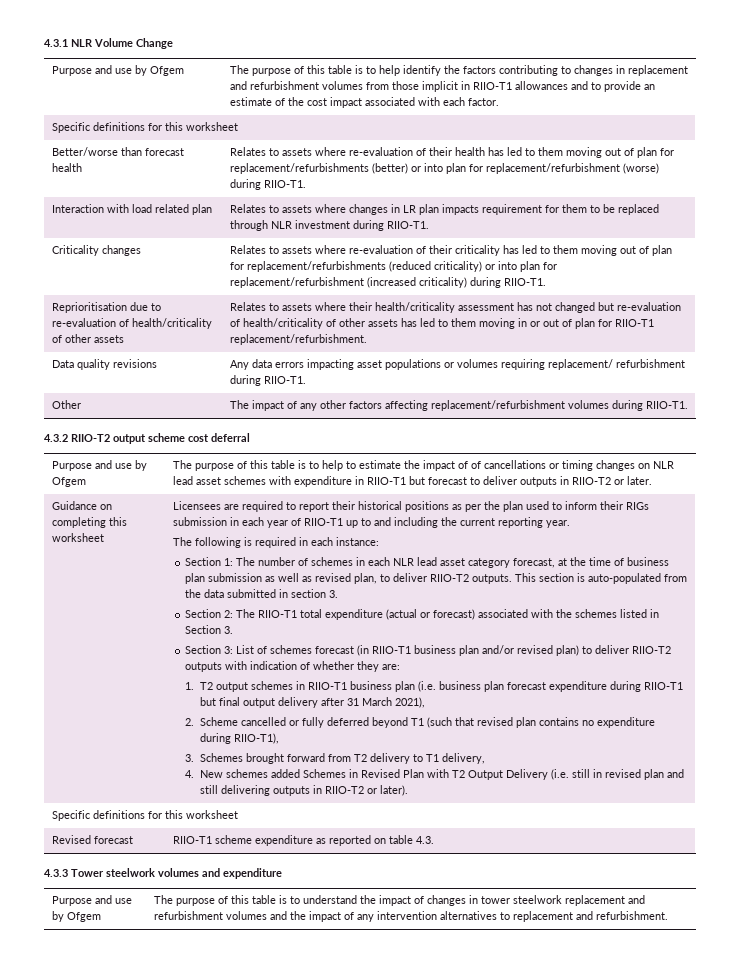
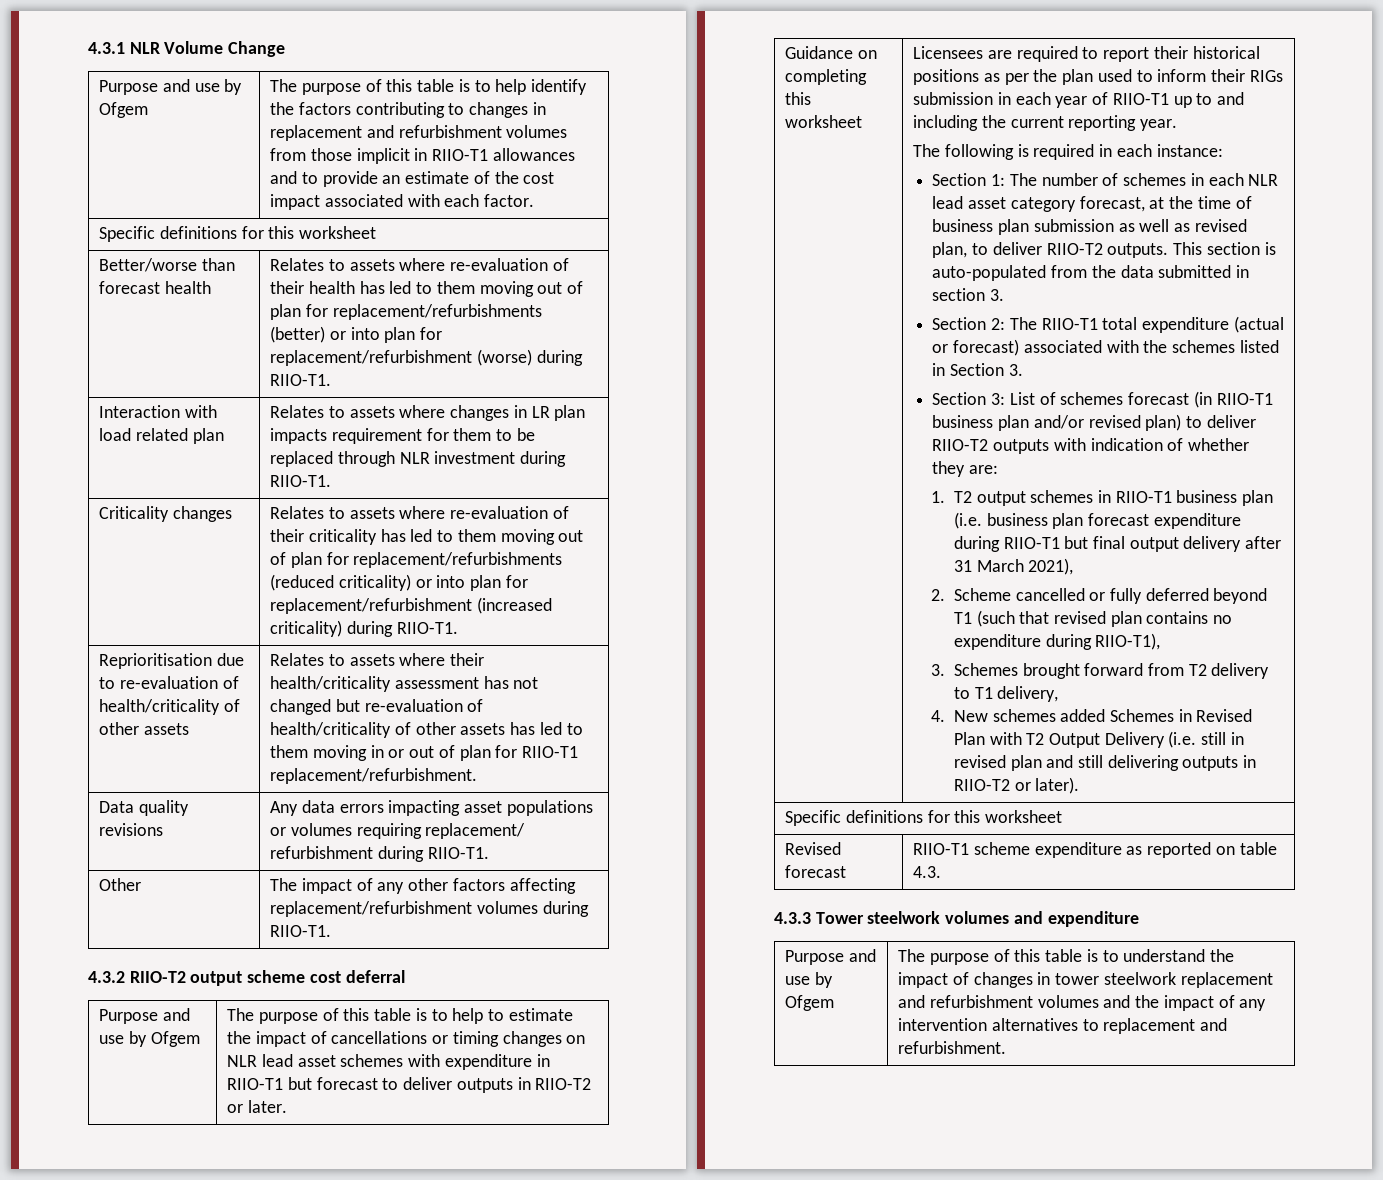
[470,461,481,469] of -> (327, 1037) none

